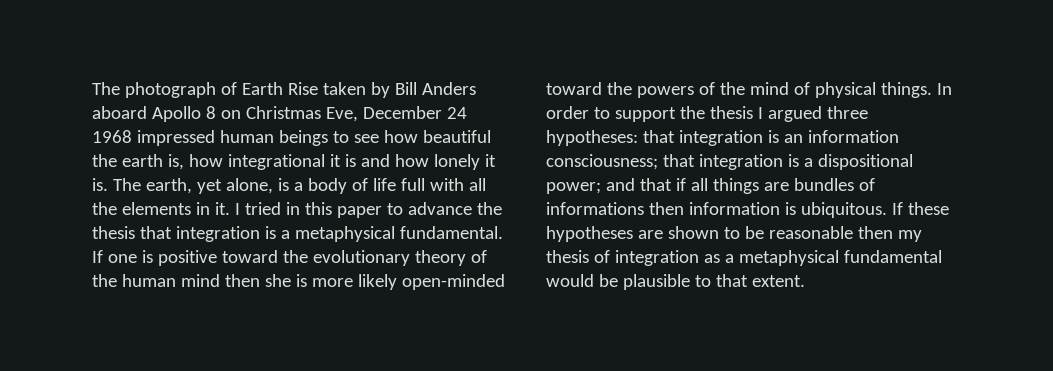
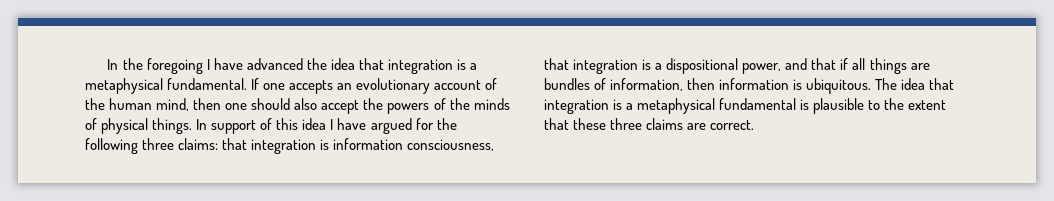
[92,82,476,98] [92,106,467,122] [92,130,491,146] [92,154,496,170] [92,178,486,194] [92,202,502,218] [92,226,135,239] The photograph of Earth Rise taken by Bill Anders aboard Apollo 8 on Christmas Eve, December 24 1968 impressed human beings to see how beautiful the earth is, how integrational it is and how lonely it is. The earth, yet alone, is a body of life full with all the elements in it. I tried in this paper to advance the thesis -> [107,58,355,74] In the foregoing I have advanced the idea
[141,250,487,266] [92,274,505,290] [546,82,602,95] is positive toward the evolutionary theory of the human mind then she is more likely open-minded toward -> [289,78,498,94] [85,98,360,114] accepts an evolutionary account of the human mind, then one should also accept
[749,82,789,95] mind -> [473,98,510,110] minds
[546,106,868,122] [546,130,899,146] [546,154,658,170] order to support the thesis I argued three hypotheses: that integration is an information consciousness; -> [211,118,457,134] [85,138,495,154] support of this idea I have argued for the following three claims: that integration is information consciousness,
[546,182,601,194] power; -> [742,63,782,74] power,
[546,202,644,215] informations -> [610,78,684,91] information,
[891,202,949,215] [546,226,922,242] [546,250,942,266] [546,274,805,290] If these hypotheses are shown to be reasonable then my thesis of integration as a metaphysical fundamental would be plausible to that extent. -> [875,78,955,90] [544,98,947,114] [544,118,755,130] The idea that integration is a metaphysical fundamental is plausible to the extent that these three claims are correct.

